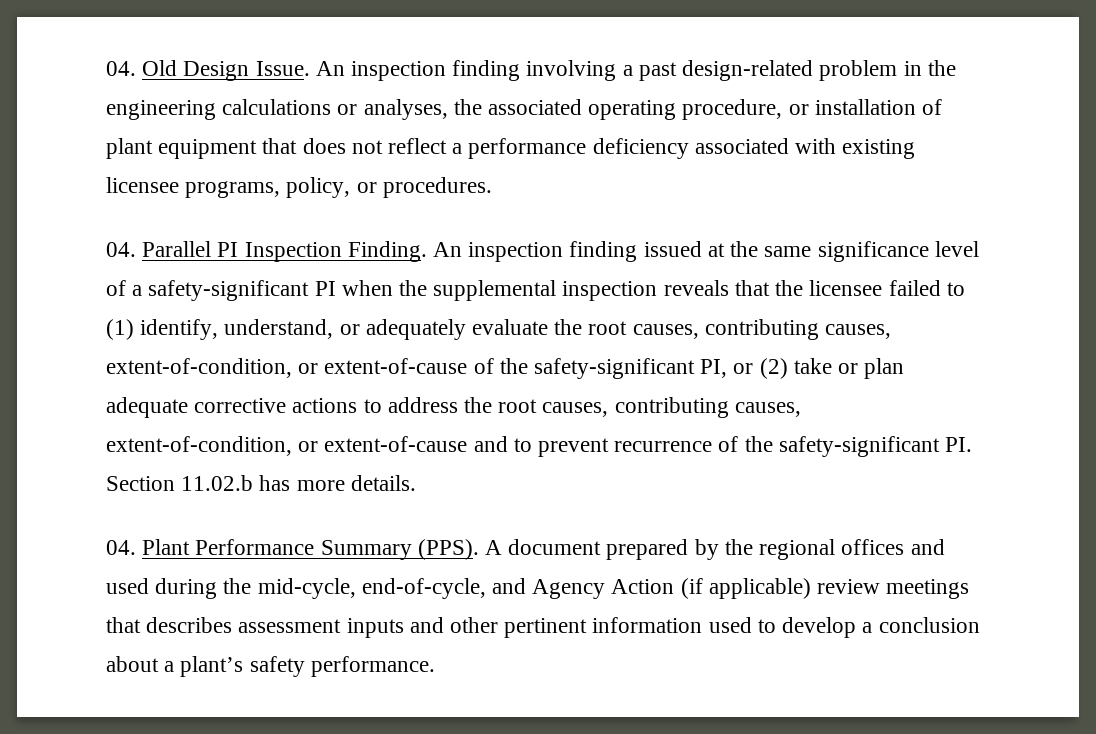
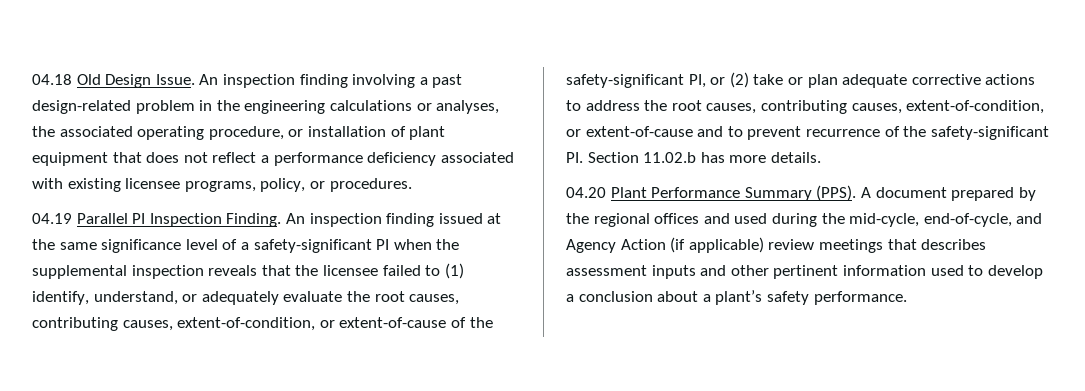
[106,61,136,76] 04. -> [32,74,72,85] 04.18
[106,242,136,257] 04. -> [32,213,72,224] 04.19
[106,540,136,555] 04. -> [566,187,606,198] 04.20

